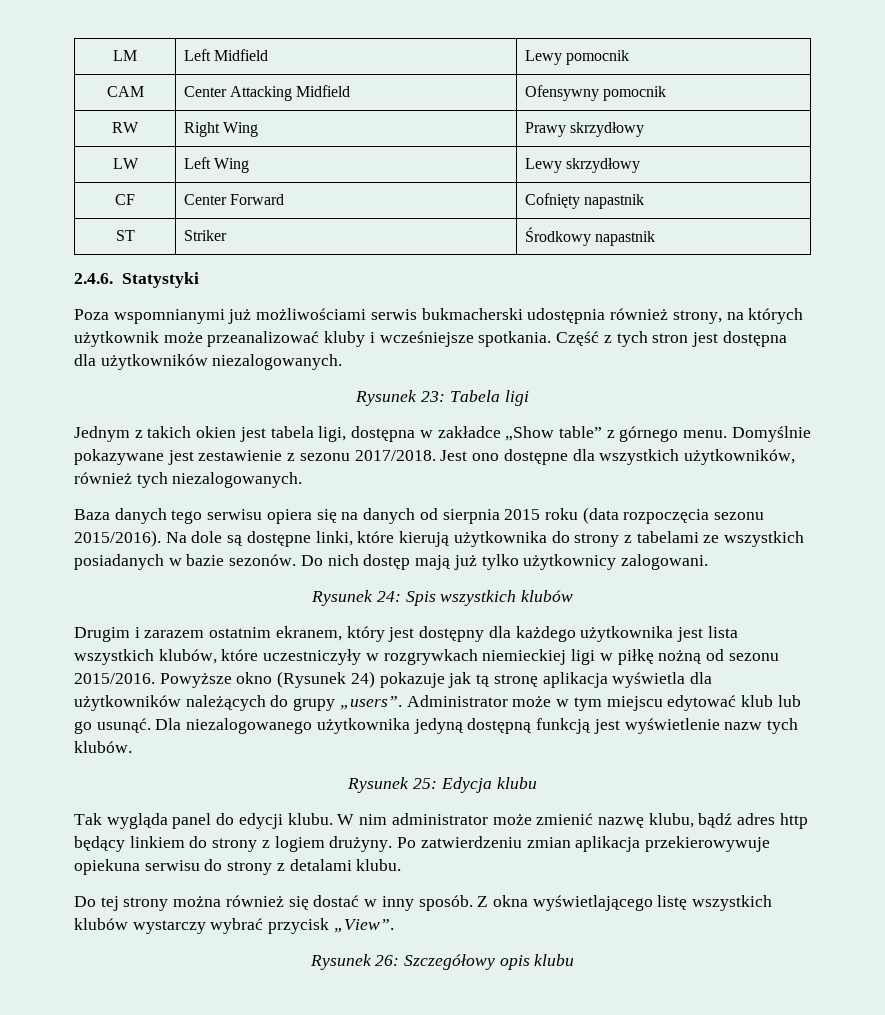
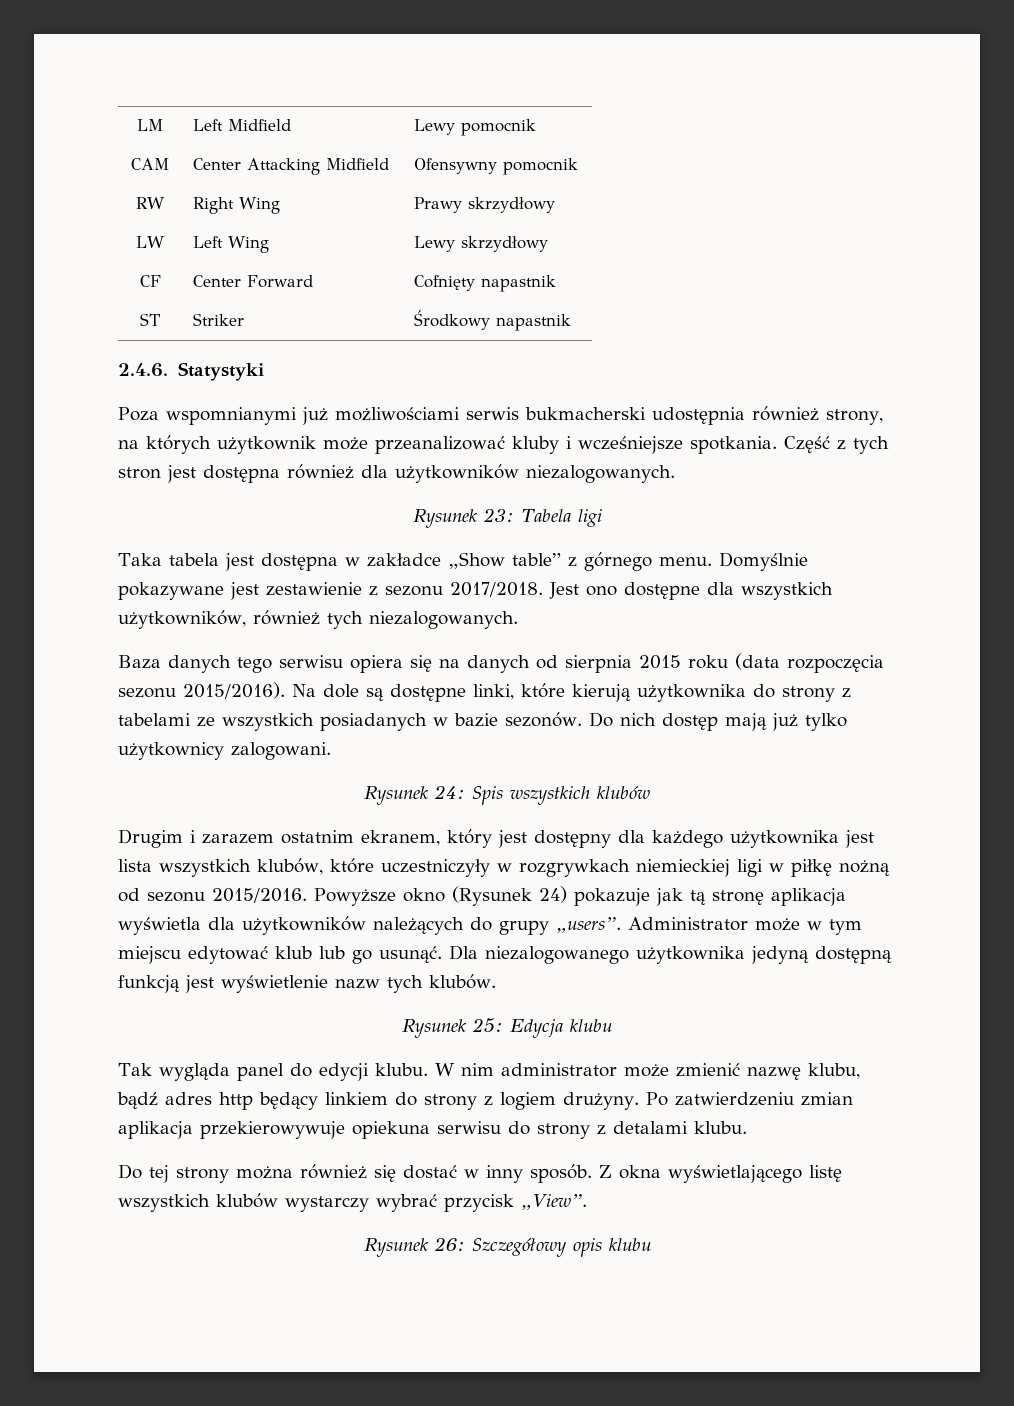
(787, 339) none -> [287,464,354,479] również
[74,426,347,442] Jednym z takich okien jest tabela ligi, -> [118,553,254,571] Taka tabela jest

